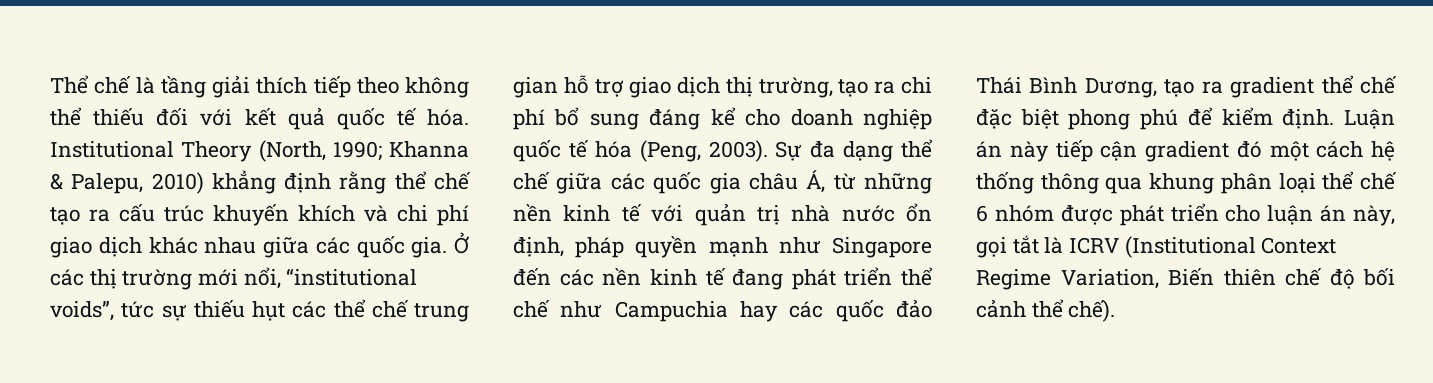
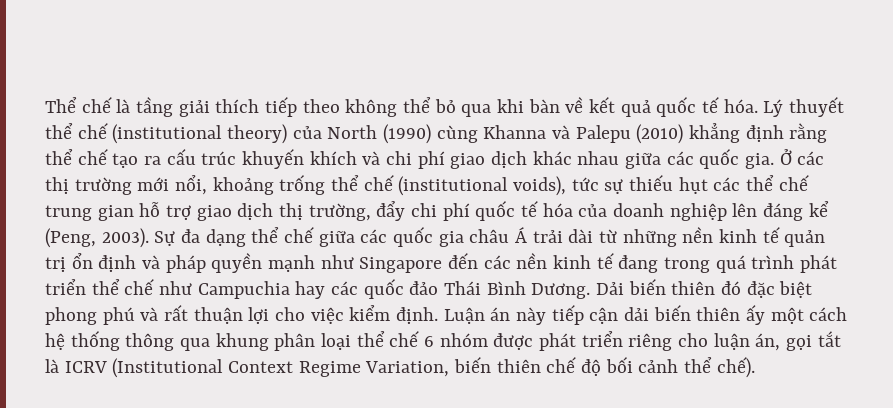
[93,108,233,126] thiếu đối với -> [434,97,584,117] bỏ qua khi bàn về
[50,140,469,162] [50,172,204,194] Institutional Theory (North, 1990; Khanna & Palepu, 2010) -> [763,97,845,117] [45,123,684,144] Lý thuyết thể chế (institutional theory) của North (1990) cùng Khanna và Palepu (2010)
[286,268,418,286] [50,301,114,321] “institutional voids”, -> [212,175,567,196] khoảng trống thể chế (institutional voids),
[838,77,932,97] [513,107,932,130] [513,140,632,162] tạo ra chi phí bổ sung đáng kể cho doanh nghiệp quốc tế hóa -> [376,201,829,221] đẩy chi phí quốc tế hóa của doanh nghiệp lên đáng kể
[806,170,826,193] Á, -> [515,227,594,243] Á trải dài
[651,205,684,222] với -> (780, 235) none
[791,203,932,222] [513,237,564,257] nhà nước ổn định, -> [71,253,161,272] ổn định và
(784, 279) none -> [664,255,795,273] trong quá trình
[1084,75,1397,98] [976,107,1213,130] Dương, tạo ra gradient thể chế đặc biệt phong phú để -> [531,279,813,299] [45,305,344,325] Dương. Dải biến thiên đó đặc biệt phong phú và rất thuận lợi cho việc
[1145,141,1262,162] gradient đó -> [624,305,766,325] dải biến thiên ấy
(1219, 212) none -> [628,333,673,351] riêng
[1320,205,1395,226] án này, -> [755,333,781,351] án,
[1168,268,1214,286] Biến -> [454,357,492,373] biến

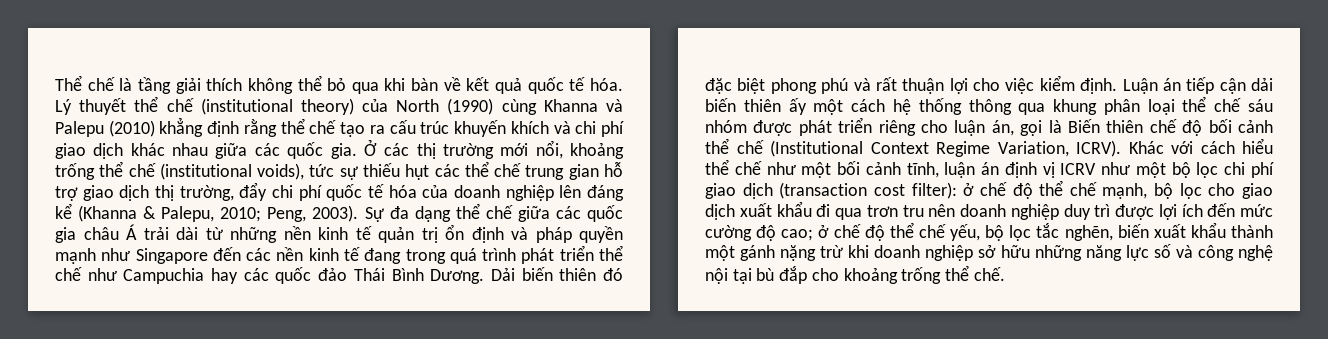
[265,97,340,117] tiếp theo -> (243, 84) none
[45,228,96,248] (Peng, -> [78,205,307,222] (Khanna & Palepu, 2010; Peng,
[516,307,547,325] này -> (1181, 84) none
[424,336,435,347] 6 -> [1248,99,1273,112] sáu
[817,331,841,347] [45,357,492,378] tắt là ICRV (Institutional Context Regime Variation, biến -> [1048,119,1100,133] là Biến
[716,357,755,378] chế). -> [736,138,1273,157] [705,159,1274,178] [705,180,1274,199] [705,201,1273,220] [705,222,1273,241] [705,244,1273,261] [705,265,1005,284] chế (Institutional Context Regime Variation, ICRV). Khác với cách hiểu thể chế như một bối cảnh tĩnh, luận án định vị ICRV như một bộ lọc chi phí giao dịch (transaction cost filter): ở chế độ thể chế mạnh, bộ lọc cho giao dịch xuất khẩu đi qua trơn tru nên doanh nghiệp duy trì được lợi ích đến mức cường độ cao; ở chế độ thể chế yếu, bộ lọc tắc nghẽn, biến xuất khẩu thành một gánh nặng trừ khi doanh nghiệp sở hữu những năng lực số và công nghệ nội tại bù đắp cho khoảng trống thể chế.

